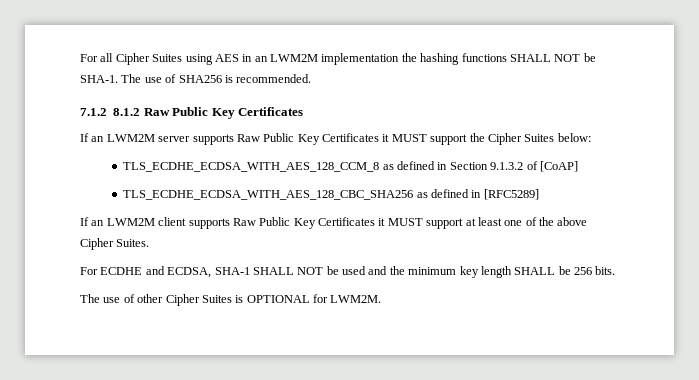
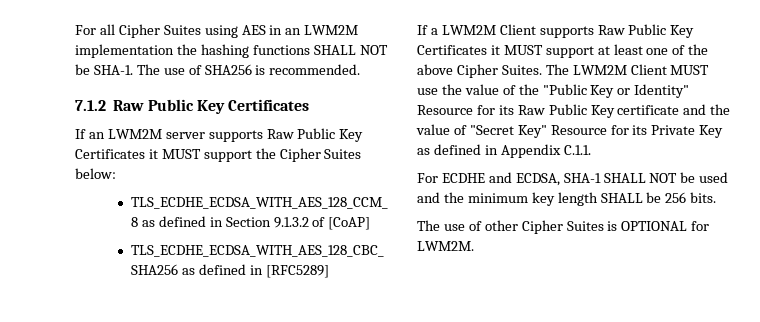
[113,108,141,116] 8.1.2 -> (106, 105) none
[91,217,187,226] an LWM2M client -> [430,24,536,35] a LWM2M Client
(150, 243) none -> [545,64,710,75] [417,84,690,98] [417,104,731,118] [416,124,724,138] [417,144,591,158] The LWM2M Client MUST use the value of the "Public Key or Identity" Resource for its Raw Public Key certificate and the value of "Secret Key" Resource for its Private Key as defined in Appendix C.1.1.

